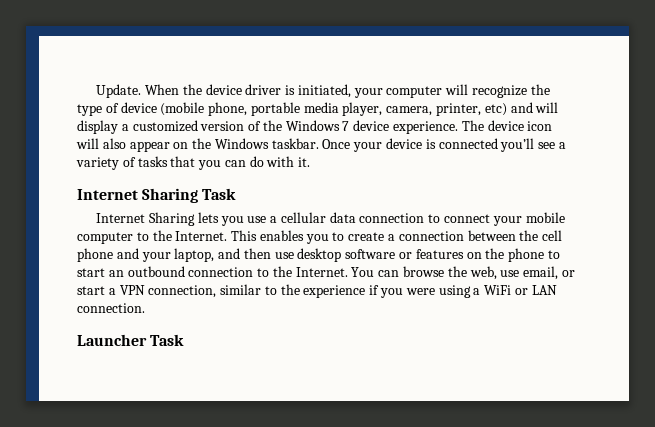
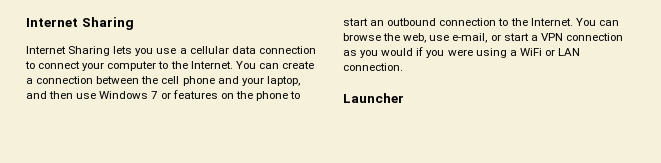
[96,84,550,98] [77,102,559,116] [77,120,553,134] [76,138,566,152] [76,156,311,170] [77,188,237,203] Update. When the device driver is initiated, your computer will recognize the type of device (mobile phone, portable media player, camera, printer, etc) and will display a customized version of the Windows 7 device experience. The device icon will also appear on the Windows taskbar. Once your device is connected you’ll see a variety of tasks that you can do with it. // Internet Sharing Task -> [26,17,134,30] Internet Sharing
[525,212,565,223] mobile -> (105, 66) none
[231,230,345,244] This enables you to -> [235,61,279,69] You can
[297,248,396,262] desktop software -> [99,91,158,99] Windows 7
[523,266,559,280] email, -> [452,33,488,43] e-mail,
[148,284,366,298] connection, similar to the experience -> [565,33,623,41] [343,48,414,58] connection as you would
[150,334,185,346] Task -> (404, 98) none

